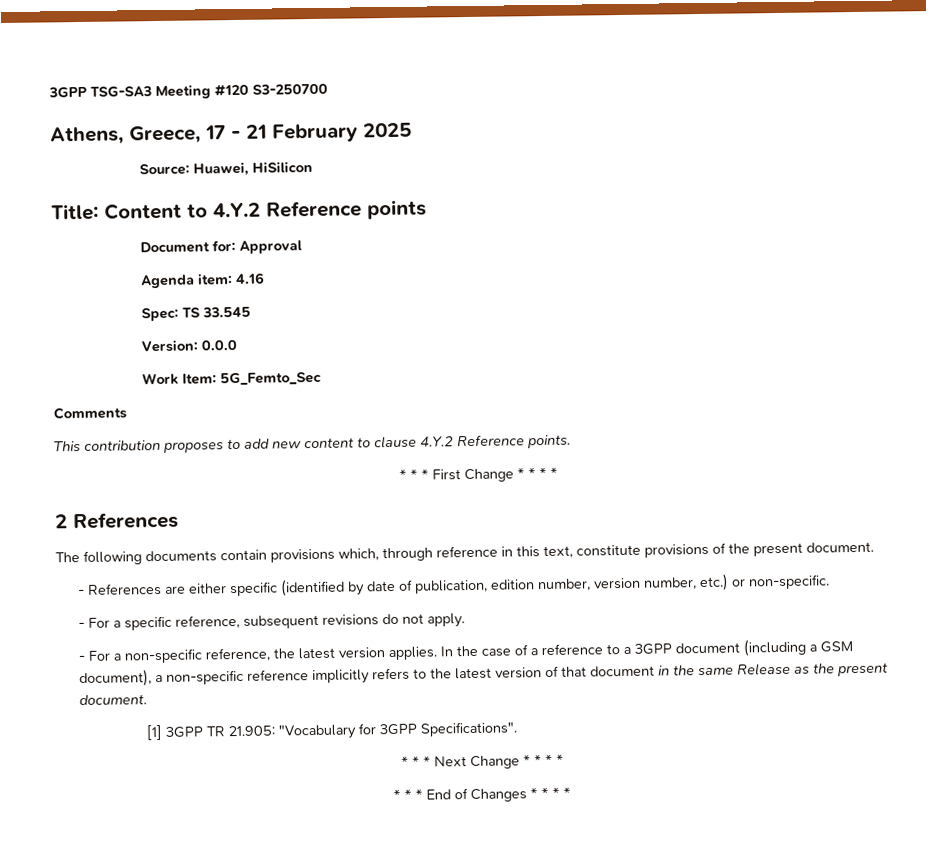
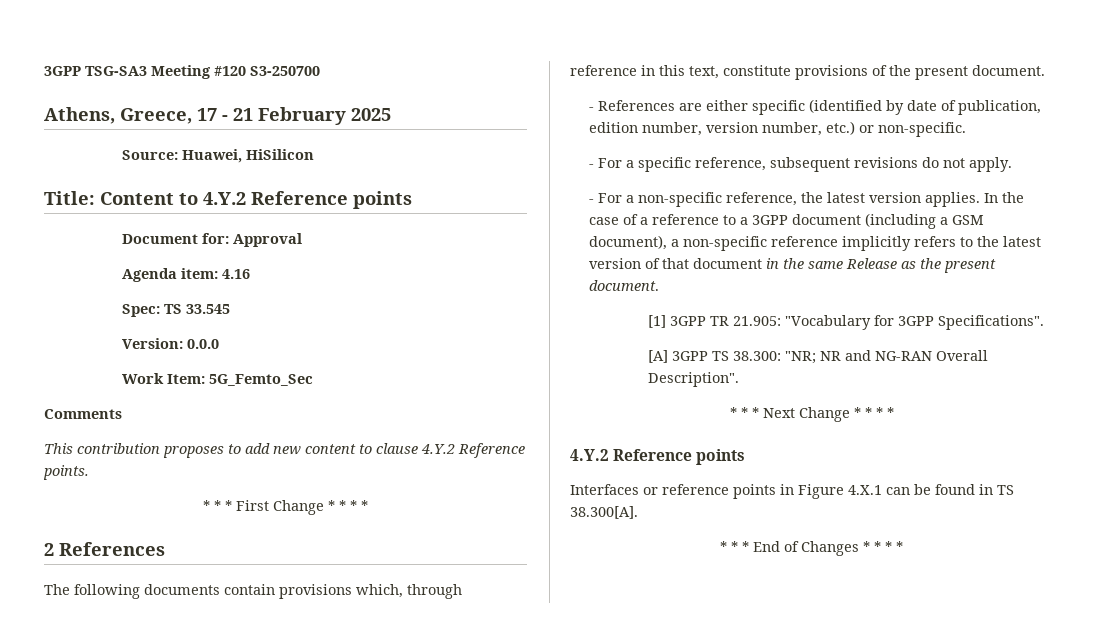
(518, 729) none -> [647,350,988,364] [647,372,739,387] // [A] 3GPP TS 38.300: "NR; NR and NG-RAN Overall Description".
(564, 759) none -> [570,449,746,465] [570,484,1014,499] [570,506,638,519] // 4.Y.2 Reference points // Interfaces or reference points in Figure 4.X.1 can be found in TS 38.300[A].

